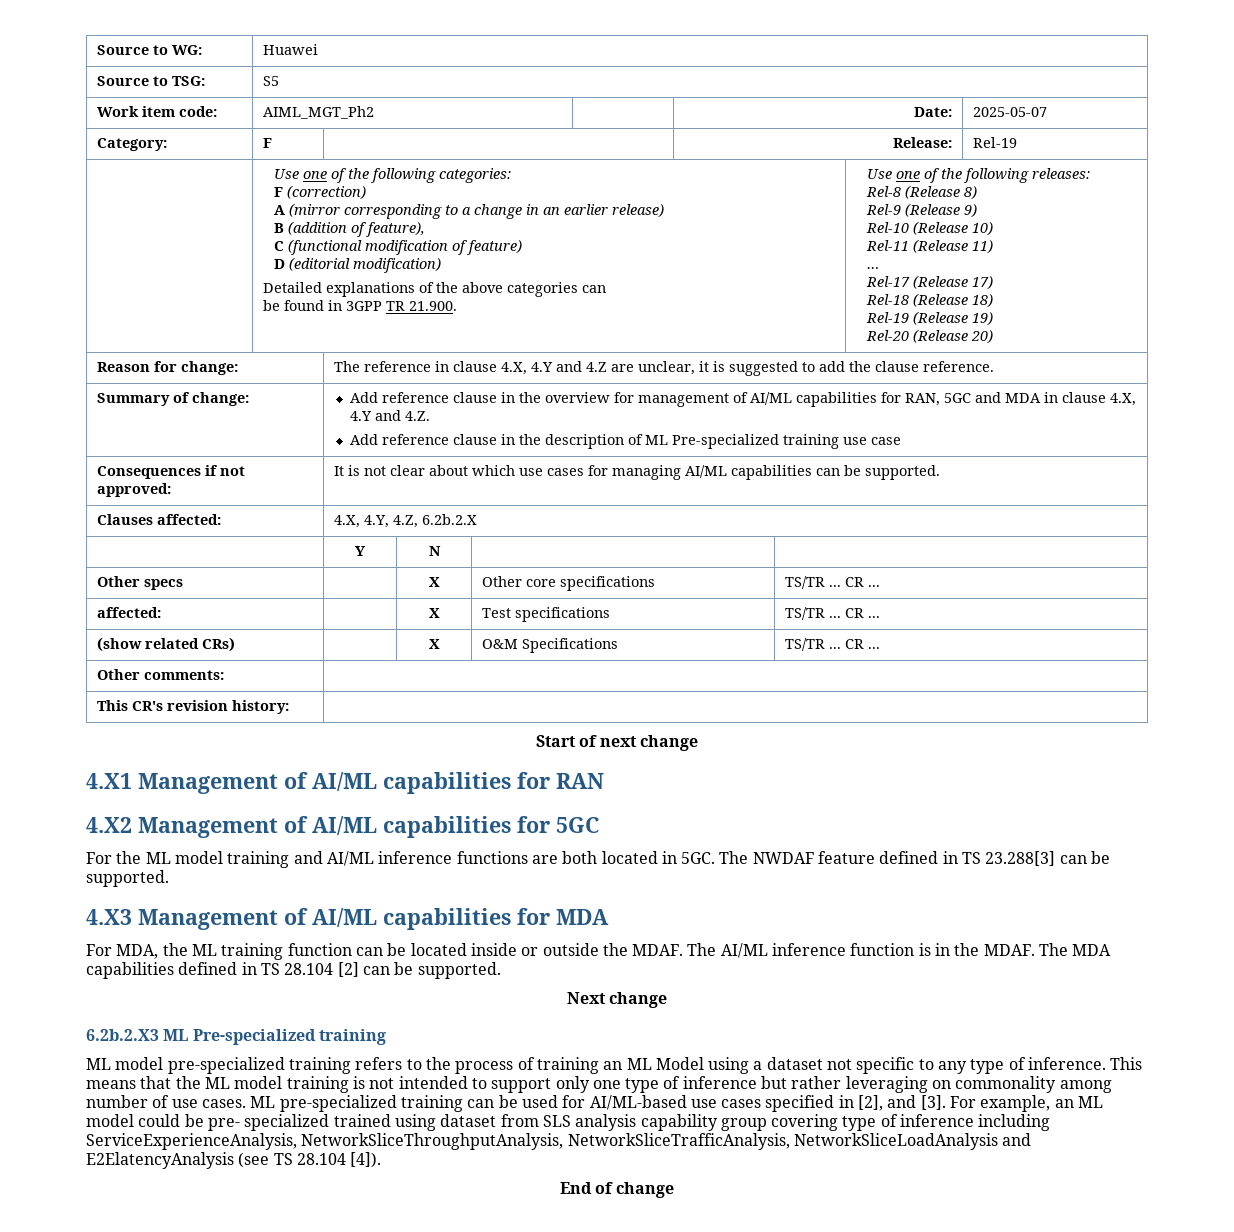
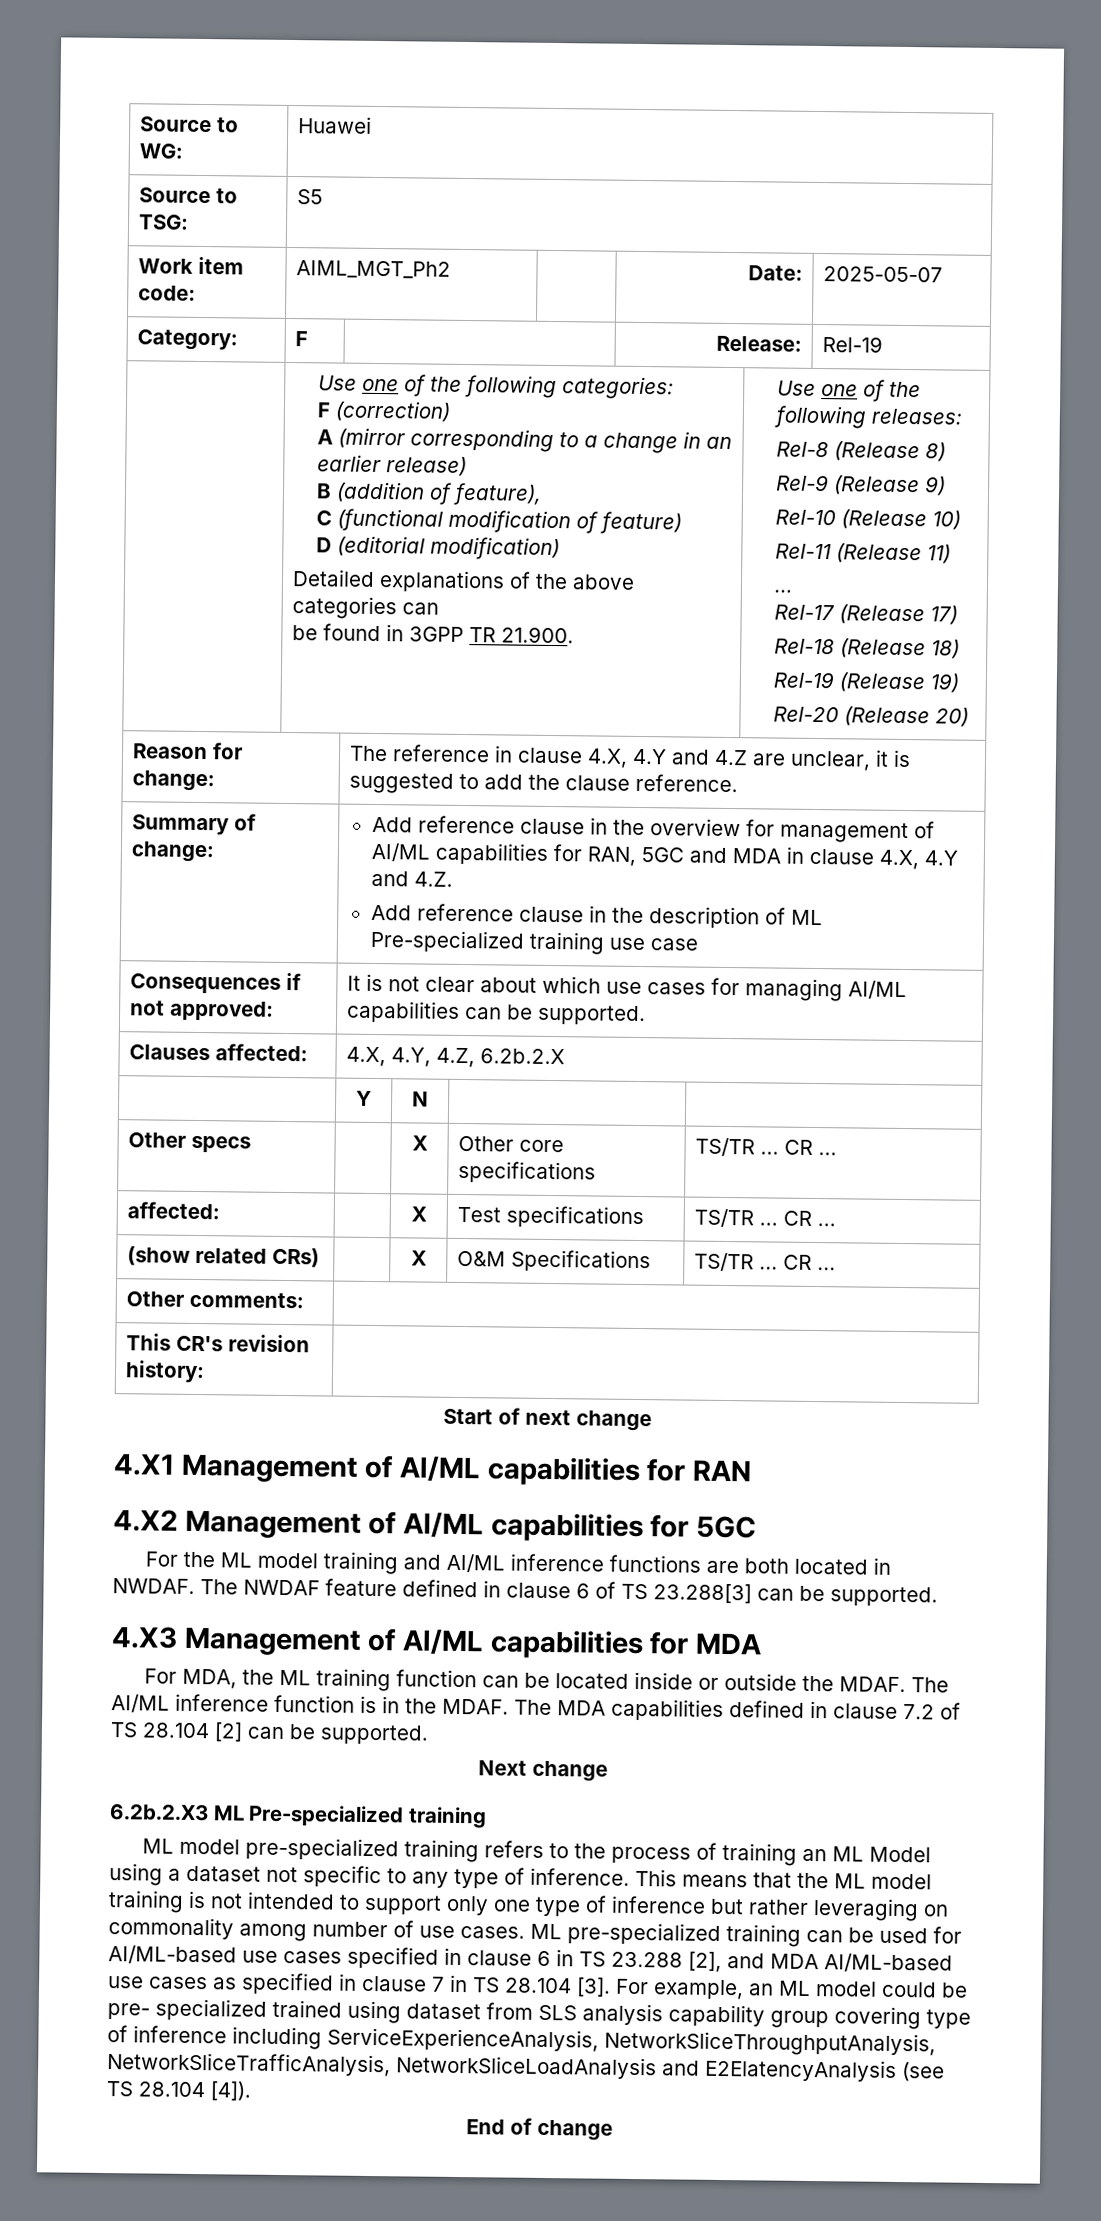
[681,852,716,864] 5GC. -> [112,1578,195,1594] NWDAF.
(958, 857) none -> [506,1581,616,1599] clause 6 of
(257, 968) none -> [833,1702,961,1720] clause 7.2 of
[858,1095,917,1111] [2], and -> [467,1949,953,1973] [108,1972,572,1995] clause 6 in TS 23.288 [2], and MDA AI/ML-based use cases as specified in clause 7 in TS 28.104

